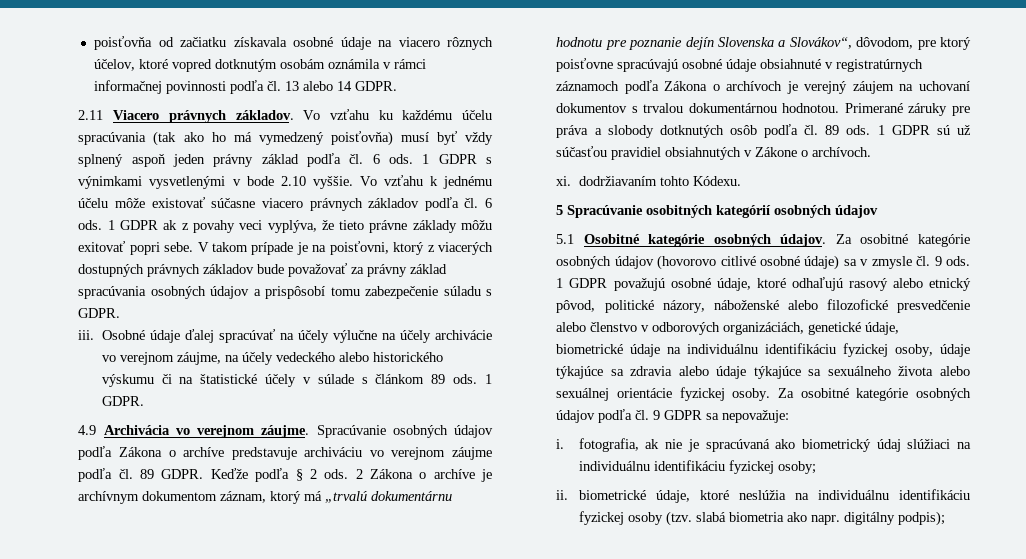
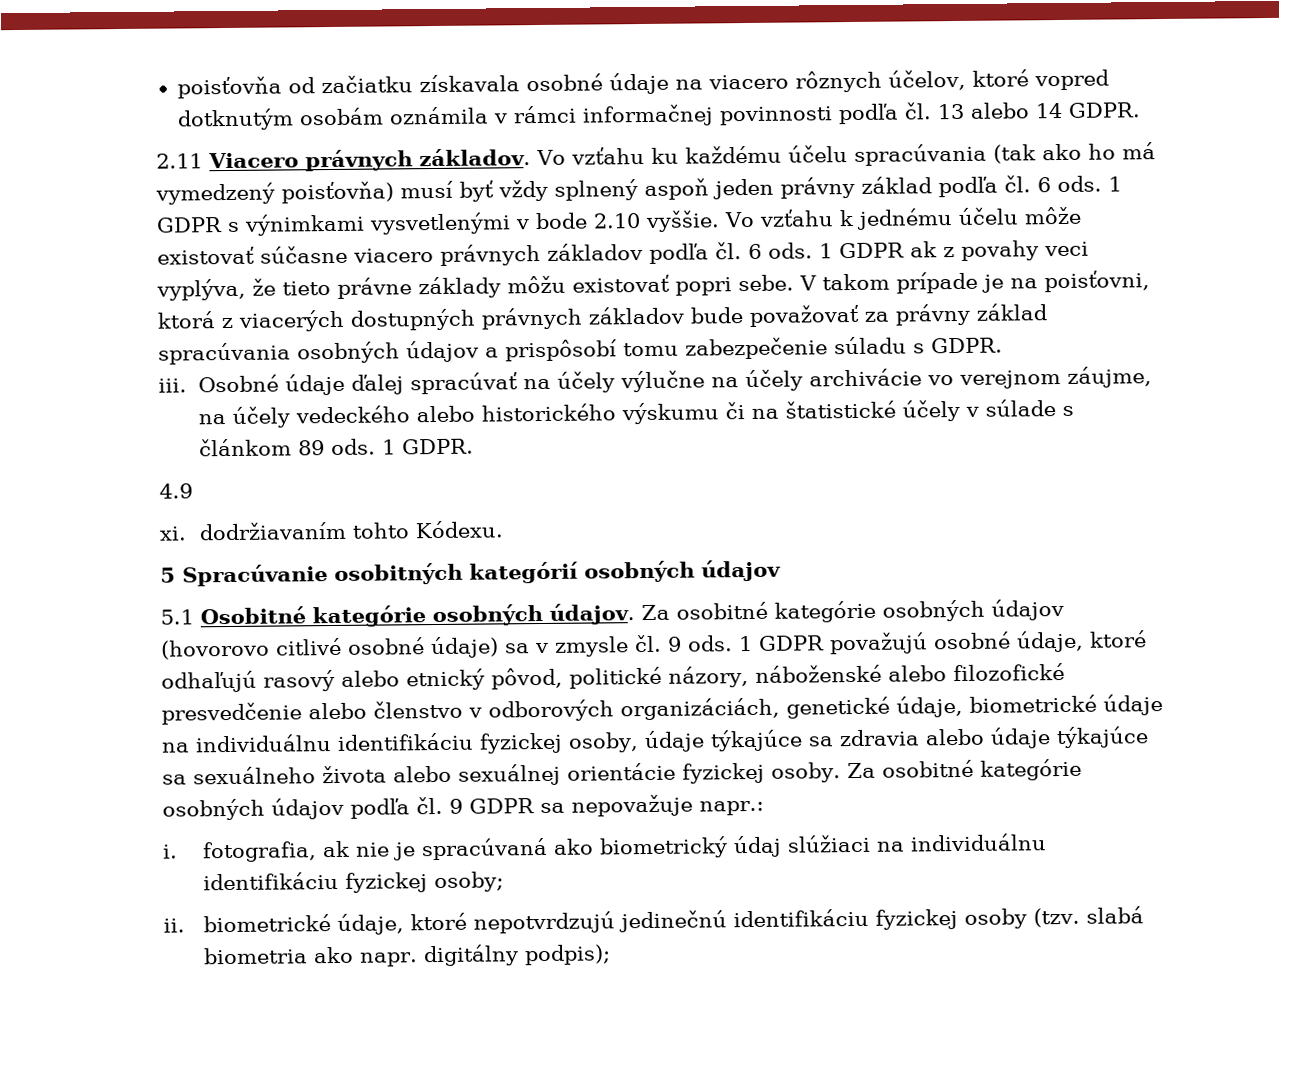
[78,241,126,252] exitovať -> [571,274,670,293] existovať
[393,242,425,255] ktorý -> [156,311,215,329] ktorá
[103,425,494,438] [78,446,492,460] [78,468,492,482] [78,491,453,504] [556,37,971,50] [556,58,924,72] [556,80,971,94] [556,103,970,116] [556,124,971,138] [556,146,872,160] Archivácia vo verejnom záujme. Spracúvanie osobných údajov podľa Zákona o archíve predstavuje archiváciu vo verejnom záujme podľa čl. 89 GDPR. Keďže podľa § 2 ods. 2 Zákona o archíve je archívnym dokumentom záznam, ktorý má „trvalú dokumentárnu hodnotu pre poznanie dejín Slovenska a Slovákov“, dôvodom, pre ktorý poisťovne spracúvajú osobné údaje obsiahnuté v registratúrnych záznamoch podľa Zákona o archívoch je verejný záujem na uchovaní dokumentov s trvalou dokumentárnou hodnotou. Primerané záruky pre práva a slobody dotknutých osôb podľa čl. 89 ods. 1 GDPR sú už súčasťou pravidiel obsiahnutých v Zákone o archívoch. -> (193, 491) none
[722,410,790,423] nepovažuje: -> [570,794,764,817] nepovažuje napr.:
[738,490,889,500] neslúžia na individuálnu -> [473,910,728,934] nepotvrdzujú jedinečnú

